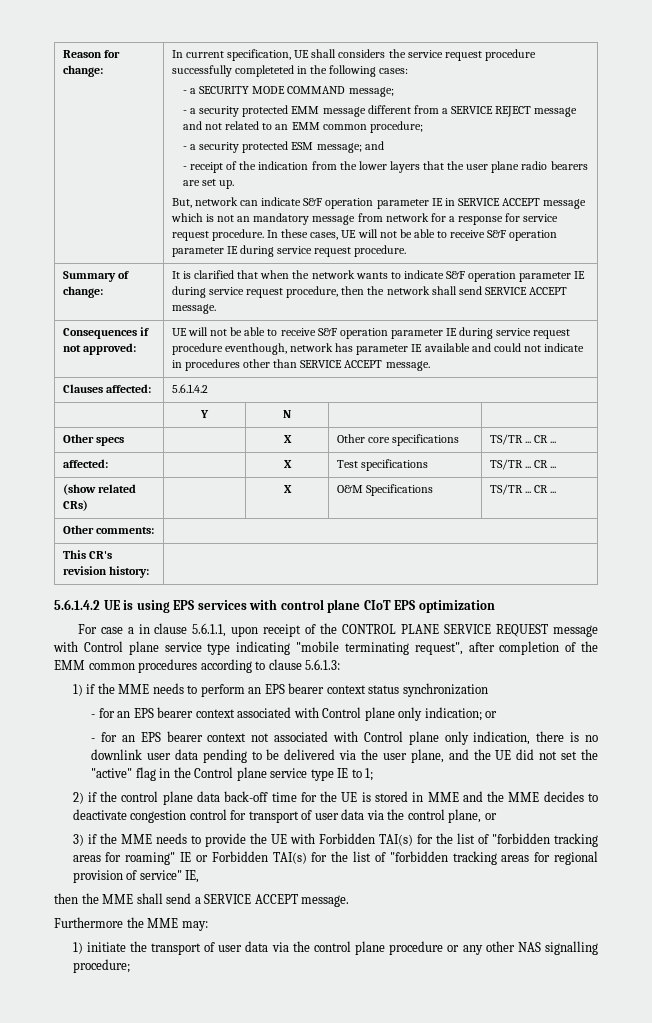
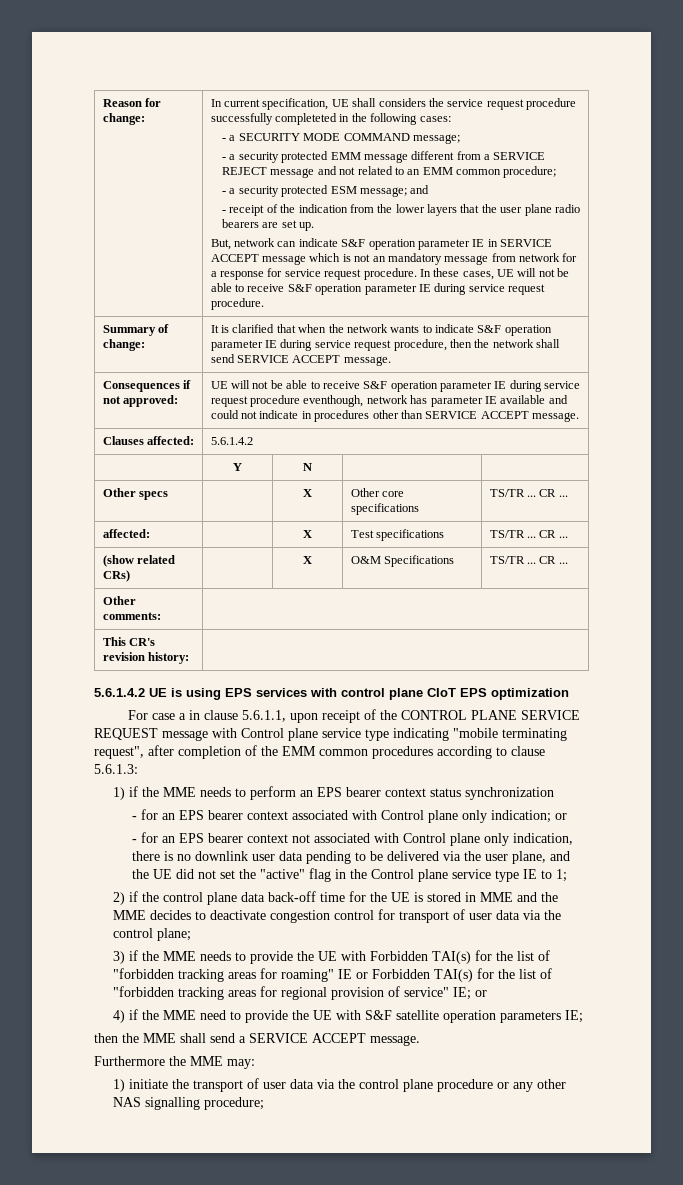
[448,809,497,823] plane, or -> [156,928,191,941] plane;
[185,870,200,883] IE, -> [452,987,487,1000] [112,1009,583,1023] IE; or // 4) if the MME need to provide the UE with S&F satellite operation parameters IE;

